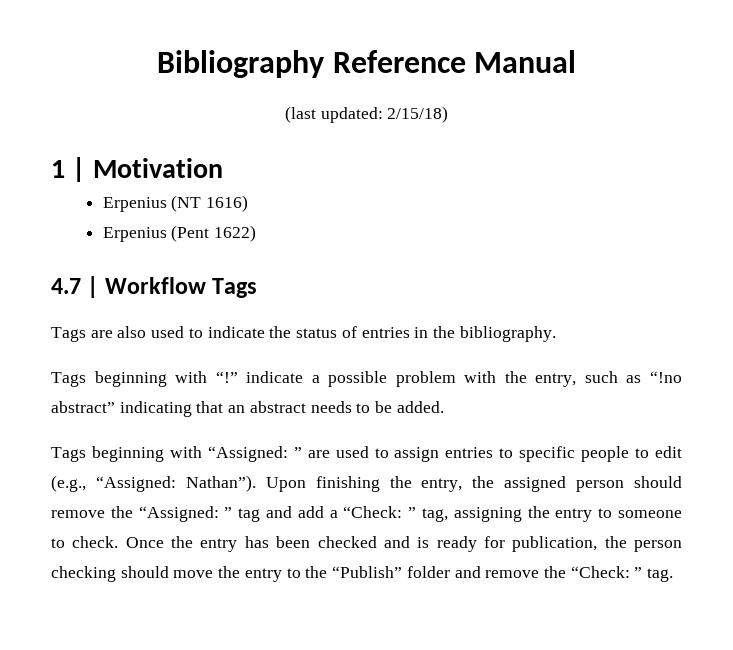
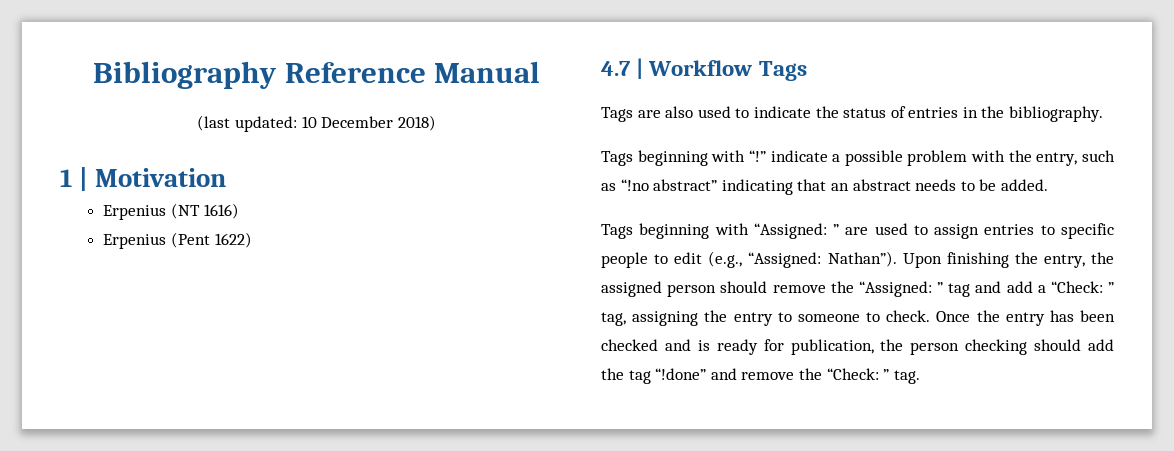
[387,106,449,123] 2/15/18) -> [301,115,436,131] 10 December 2018)
[173,566,450,582] move the entry to the “Publish” folder -> [1088,339,1114,351] [601,368,707,384] add the tag “!done”

